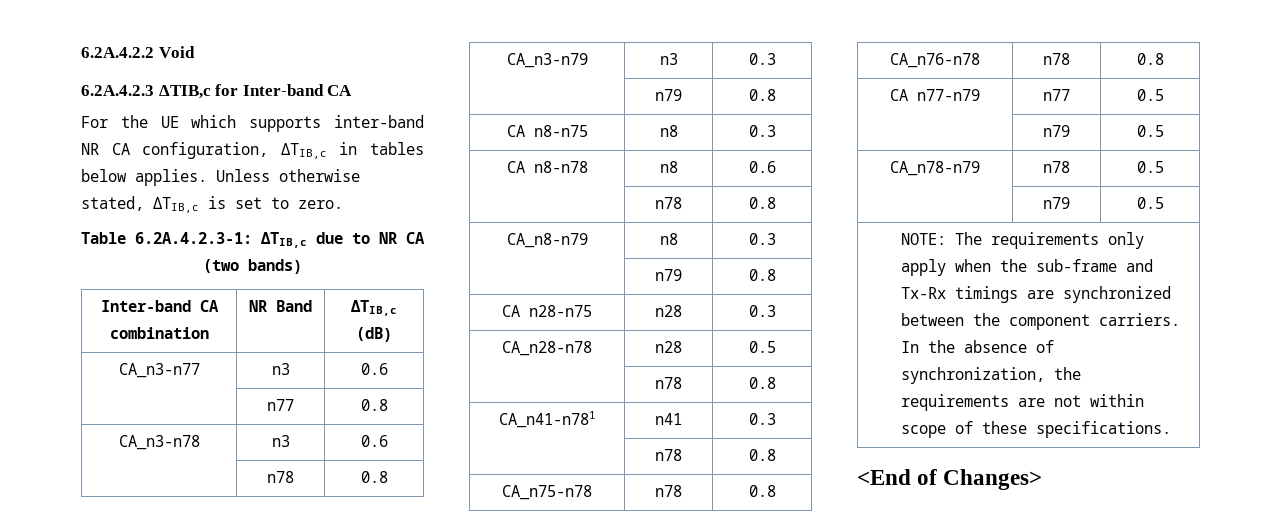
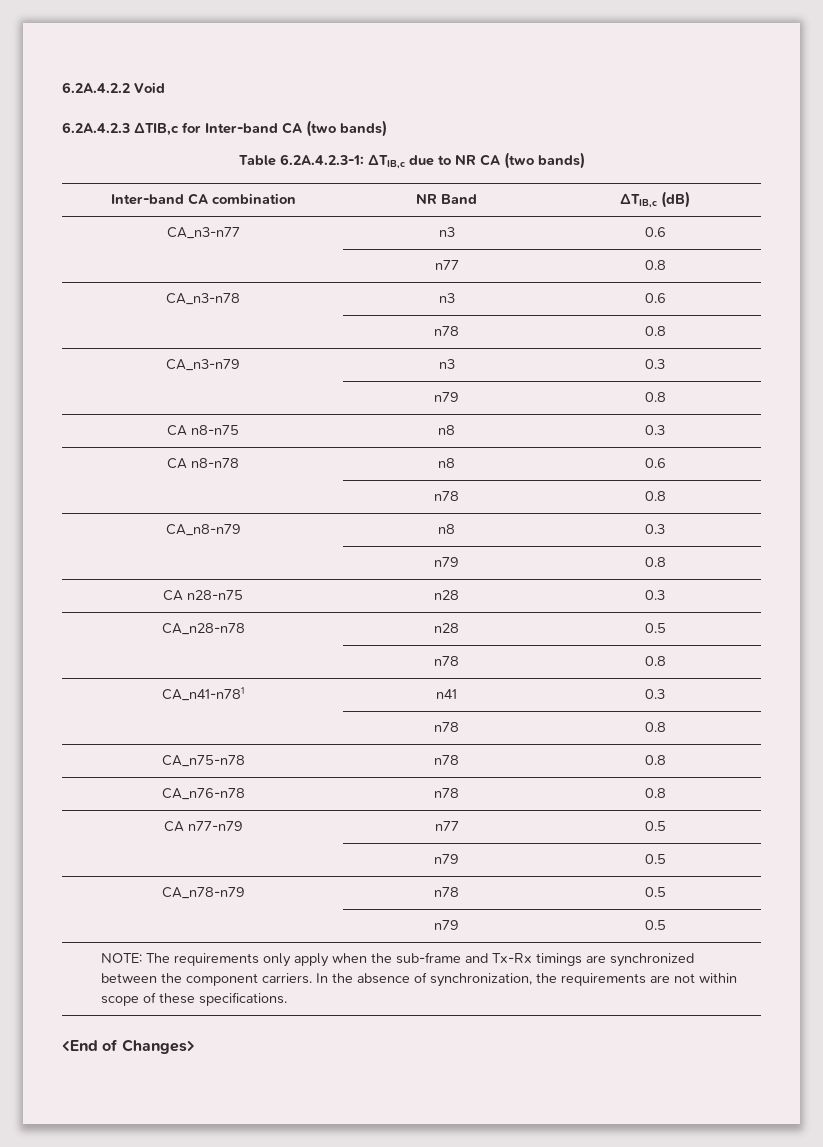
[81,115,424,132] [81,142,424,159] [81,169,360,186] [81,196,343,213] // For the UE which supports inter-band NR CA configuration, ΔTIB,c in tables below applies. Unless otherwise stated, ΔTIB,c is set to zero. -> [306,120,387,137] (two bands)

